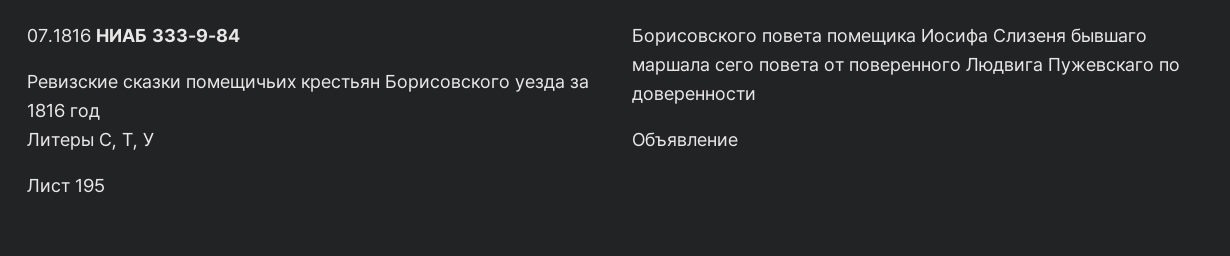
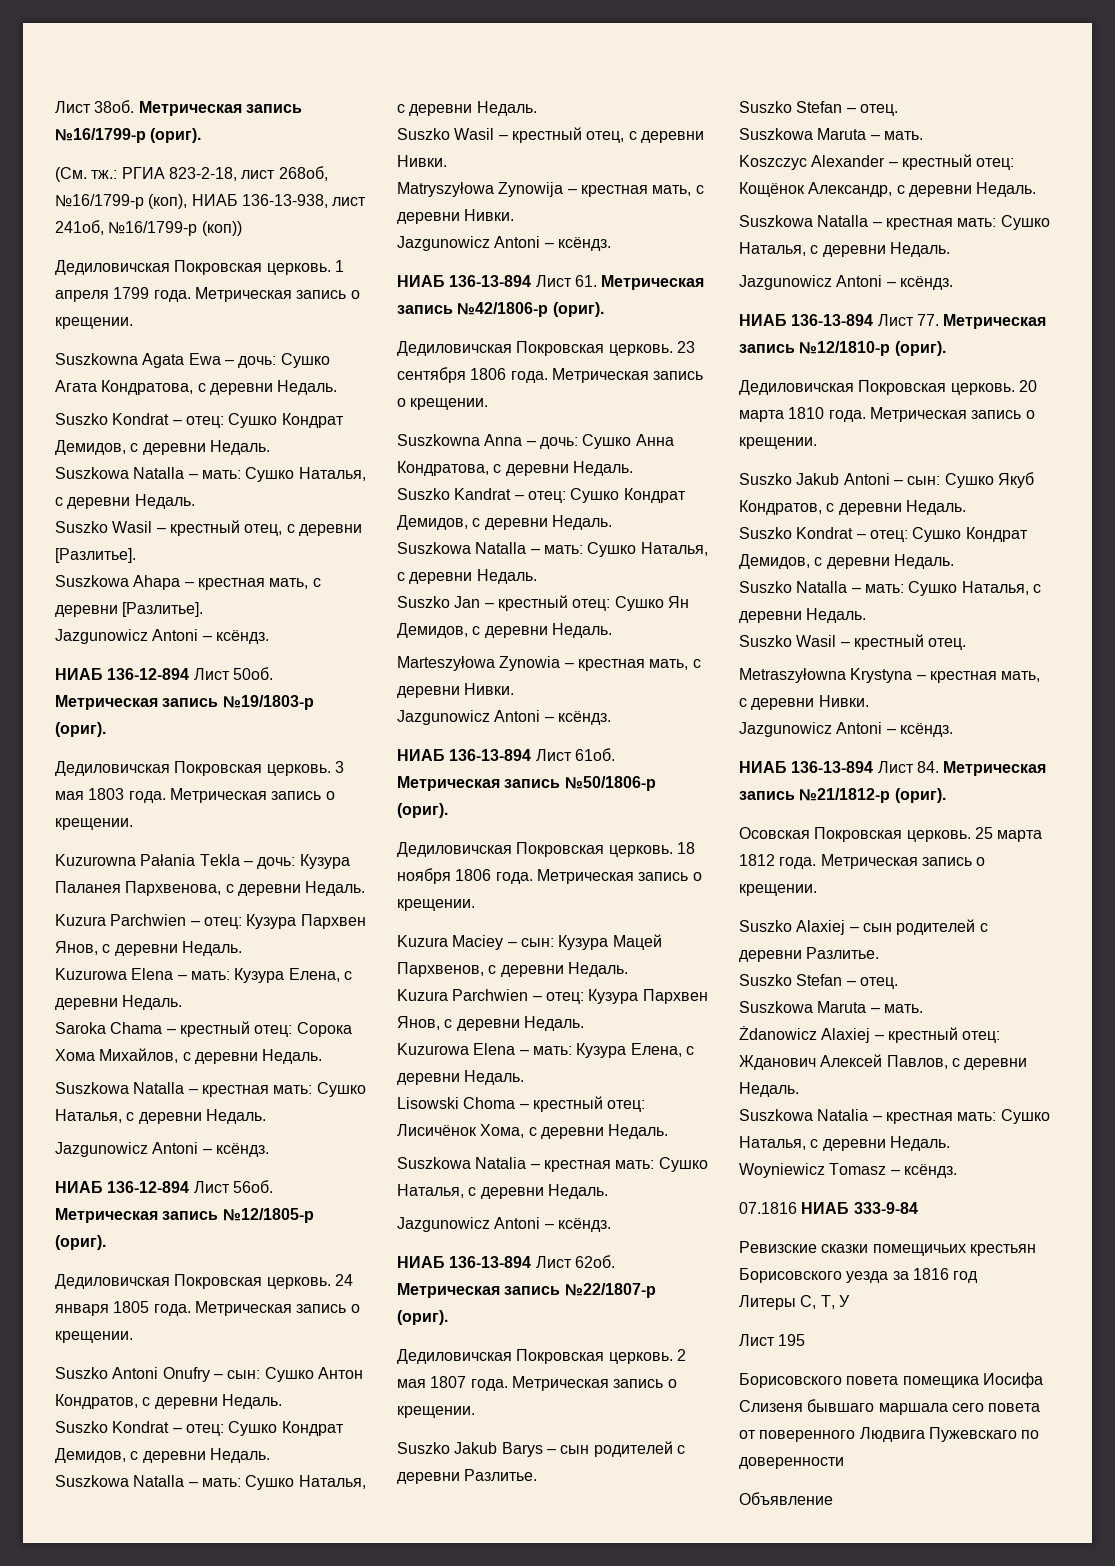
(27, 35) none -> [55,100,302,116] [55,128,202,143] [55,166,328,182] [55,194,367,209] [55,220,242,236] [55,260,344,275] [55,287,360,302] [55,317,133,329] [55,353,330,368] [55,380,338,395] [55,413,344,428] [55,440,270,455] [55,467,366,482] [55,494,195,509] [55,520,362,536] [55,548,136,563] [55,575,321,590] [55,602,204,617] [55,629,269,644] [55,667,273,680] [55,695,314,710] [55,722,106,737] [55,761,344,776] [55,788,335,803] [55,818,133,830] [55,854,350,869] [55,881,366,896] [55,914,366,929] [55,941,242,956] [55,968,352,983] [55,995,183,1010] [55,1021,352,1037] [55,1048,323,1064] [55,1082,366,1097] [55,1109,266,1124] [55,1142,269,1157] [55,1180,273,1193] [55,1208,314,1223] [55,1235,106,1250] [55,1274,353,1289] [55,1301,360,1316] [55,1331,133,1343] [55,1367,363,1382] [55,1394,282,1409] [55,1421,344,1436] [55,1448,270,1463] [55,1475,366,1490] [397,101,537,116] [397,127,704,143] [397,155,447,167] [397,182,704,197] [397,209,515,224] [397,236,611,251] [397,275,705,290] [397,302,604,317] [397,341,695,356] [397,367,704,383] [397,398,489,410] [397,434,674,449] [397,461,633,476] [397,488,686,503] [397,515,612,530] [397,542,708,557] [397,569,537,584] [397,595,689,611] [397,623,612,638] [397,656,701,671] [397,683,515,698] [397,710,611,725] [397,748,615,761] [397,776,656,791] [397,803,448,818] [397,842,695,857] [397,868,702,884] [397,899,475,911] [397,934,662,950] [397,962,628,977] [397,989,708,1004] [397,1016,584,1031] [397,1043,694,1058] [397,1070,525,1085] [397,1096,646,1112] [397,1124,669,1139] [397,1157,708,1172] [397,1184,608,1199] [397,1217,611,1232] [397,1255,615,1268] [397,1283,656,1298] [397,1310,448,1325] [397,1349,686,1364] [397,1376,677,1391] [397,1406,475,1418] [397,1441,685,1457] [397,1469,538,1484] [739,101,898,116] [739,128,923,140] [739,154,1015,170] [739,182,1037,197] [739,215,1050,230] [739,242,950,257] [739,275,953,290] [739,314,1047,329] [739,341,946,356] [739,380,1037,395] [739,407,1035,422] [739,437,817,449] [739,472,1034,488] [739,500,966,515] [739,527,1028,542] [739,554,954,569] [739,581,1041,596] [739,608,867,623] [739,634,967,650] [739,668,1041,683] [739,695,869,710] [739,722,953,737] [739,761,1047,776] [739,788,946,803] [739,827,1043,842] [739,854,986,869] [739,884,817,896] [739,919,988,935] [739,947,880,962] [739,974,898,989] [739,1001,923,1013] [739,1026,1001,1043] [739,1054,1028,1070] [739,1082,799,1097] [739,1109,1050,1124] [739,1136,950,1151] [739,1163,957,1178] Лист 38об. Метрическая запись №16/1799-р (ориг). // (См. тж.: РГИА 823-2-18, лист 268об, №16/1799-р (коп), НИАБ 136-13-938, лист 241об, №16/1799-р (коп)) // Дедиловичская Покровская церковь. 1 апреля 1799 года. Метрическая запись о крещении. // Suszkowna Agata Ewa – дочь: Сушко Агата Кондратова, с деревни Недаль. // Suszko Kondrat – отец: Сушко Кондрат Демидов, с деревни Недаль. // Suszkowa Natalla – мать: Сушко Наталья, с деревни Недаль. // Suszko Wasil – крестный отец, с деревни [Разлитье]. // Suszkowa Ahapa – крестная мать, с деревни [Разлитье]. // Jazgunowicz Antoni – ксёндз. // НИАБ 136-12-894 Лист 50об. Метрическая запись №19/1803-р (ориг). // Дедиловичская Покровская церковь. 3 мая 1803 года. Метрическая запись о крещении. // Kuzurowna Pałania Tekla – дочь: Кузура Паланея Пархвенова, с деревни Недаль. // Kuzura Parchwien – отец: Кузура Пархвен Янов, с деревни Недаль. // Kuzurowa Elena – мать: Кузура Елена, с деревни Недаль. // Saroka Chama – крестный отец: Сорока Хома Михайлов, с деревни Недаль. // Suszkowa Natalla – крестная мать: Сушко Наталья, с деревни Недаль. // Jazgunowicz Antoni – ксёндз. // НИАБ 136-12-894 Лист 56об. Метрическая запись №12/1805-р (ориг). // Дедиловичская Покровская церковь. 24 января 1805 года. Метрическая запись о крещении. // Suszko Antoni Onufry – сын: Сушко Антон Кондратов, с деревни Недаль. // Suszko Kondrat – отец: Сушко Кондрат Демидов, с деревни Недаль. // Suszkowa Natalla – мать: Сушко Наталья, с деревни Недаль. // Suszko Wasil – крестный отец, с деревни Нивки. // Matryszyłowa Zynowija – крестная мать, с деревни Нивки. // Jazgunowicz Antoni – ксёндз. // НИАБ 136-13-894 Лист 61. Метрическая запись №42/1806-р (ориг). // Дедиловичская Покровская церковь. 23 сентября 1806 года. Метрическая запись о крещении. // Suszkowna Anna – дочь: Сушко Анна Кондратова, с деревни Недаль. // Suszko Kandrat – отец: Сушко Кондрат Демидов, с деревни Недаль. // Suszkowa Natalla – мать: Сушко Наталья, с деревни Недаль. // Suszko Jan – крестный отец: Сушко Ян Демидов, с деревни Недаль. // Marteszyłowa Zynowia – крестная мать, с деревни Нивки. // Jazgunowicz Antoni – ксёндз. // НИАБ 136-13-894 Лист 61об. Метрическая запись №50/1806-р (ориг). // Дедиловичская Покровская церковь. 18 ноября 1806 года. Метрическая запись о крещении. // Kuzura Maciey – сын: Кузура Мацей Пархвенов, с деревни Недаль. // Kuzura Parchwien – отец: Кузура Пархвен Янов, с деревни Недаль. // Kuzurowa Elena – мать: Кузура Елена, с деревни Недаль. // Lisowski Choma – крестный отец: Лисичёнок Хома, с деревни Недаль. // Suszkowa Natalia – крестная мать: Сушко Наталья, с деревни Недаль. // Jazgunowicz Antoni – ксёндз. // НИАБ 136-13-894 Лист 62об. Метрическая запись №22/1807-р (ориг). // Дедиловичская Покровская церковь. 2 мая 1807 года. Метрическая запись о крещении. // Suszko Jakub Barys – сын родителей с деревни Разлитье. // Suszko Stefan – отец. // Suszkowa Maruta – мать. // Koszczyc Alexander – крестный отец: Кощёнок Александр, с деревни Недаль. // Suszkowa Natalla – крестная мать: Сушко Наталья, с деревни Недаль. // Jazgunowicz Antoni – ксёндз. // НИАБ 136-13-894 Лист 77. Метрическая запись №12/1810-р (ориг). // Дедиловичская Покровская церковь. 20 марта 1810 года. Метрическая запись о крещении. // Suszko Jakub Antoni – сын: Сушко Якуб Кондратов, с деревни Нeдаль. // Suszko Kondrat – отец: Сушко Кондрат Демидов, с деревни Нeдаль. // Suszko Natalla – мать: Сушко Наталья, с деревни Нeдаль. // Suszko Wasil – крестный отец. // Metraszyłowna Krystyna – крестная мать, с деревни Нивки. // Jazgunowicz Antoni – ксёндз. // НИАБ 136-13-894 Лист 84. Метрическая запись №21/1812-р (ориг). // Осовская Покровская церковь. 25 марта 1812 года. Метрическая запись о крещении. // Suszko Alaxiej – сын родителей с деревни Разлитье. // Suszko Stefan – отец. // Suszkowa Maruta – мать. // Żdanowicz Alaxiej – крестный отец: Жданович Алексей Павлов, с деревни Недаль. // Suszkowa Natalia – крестная мать: Сушко Наталья, с деревни Недаль. // Woyniewicz Tomasz – ксёндз. //

